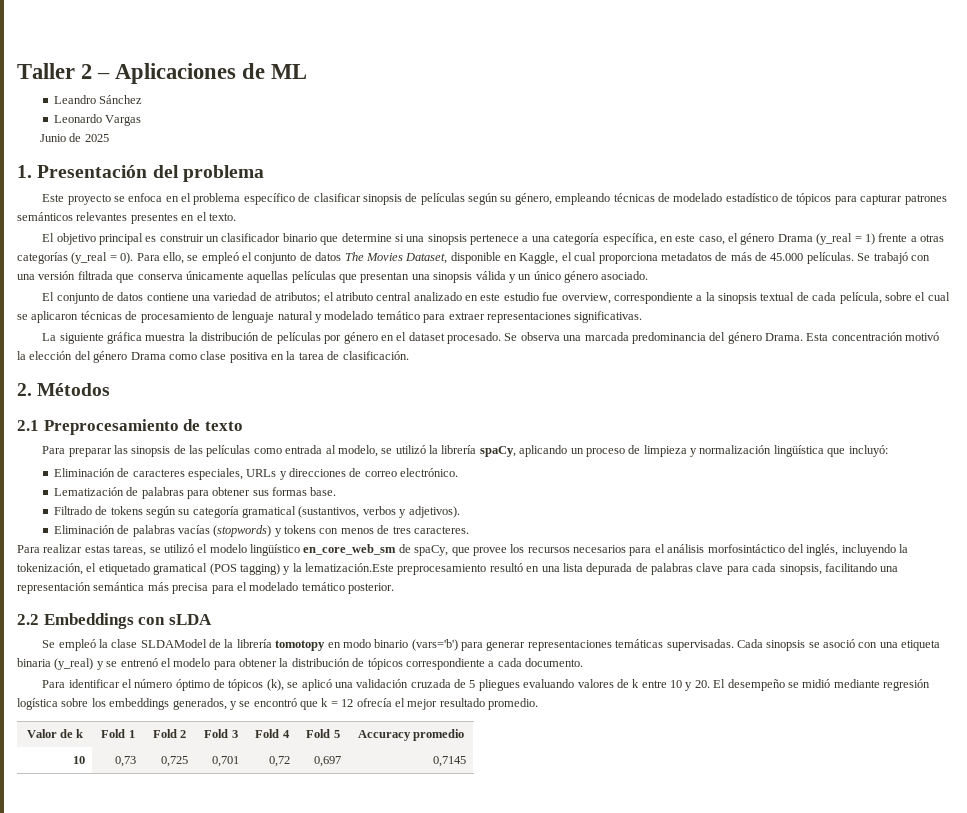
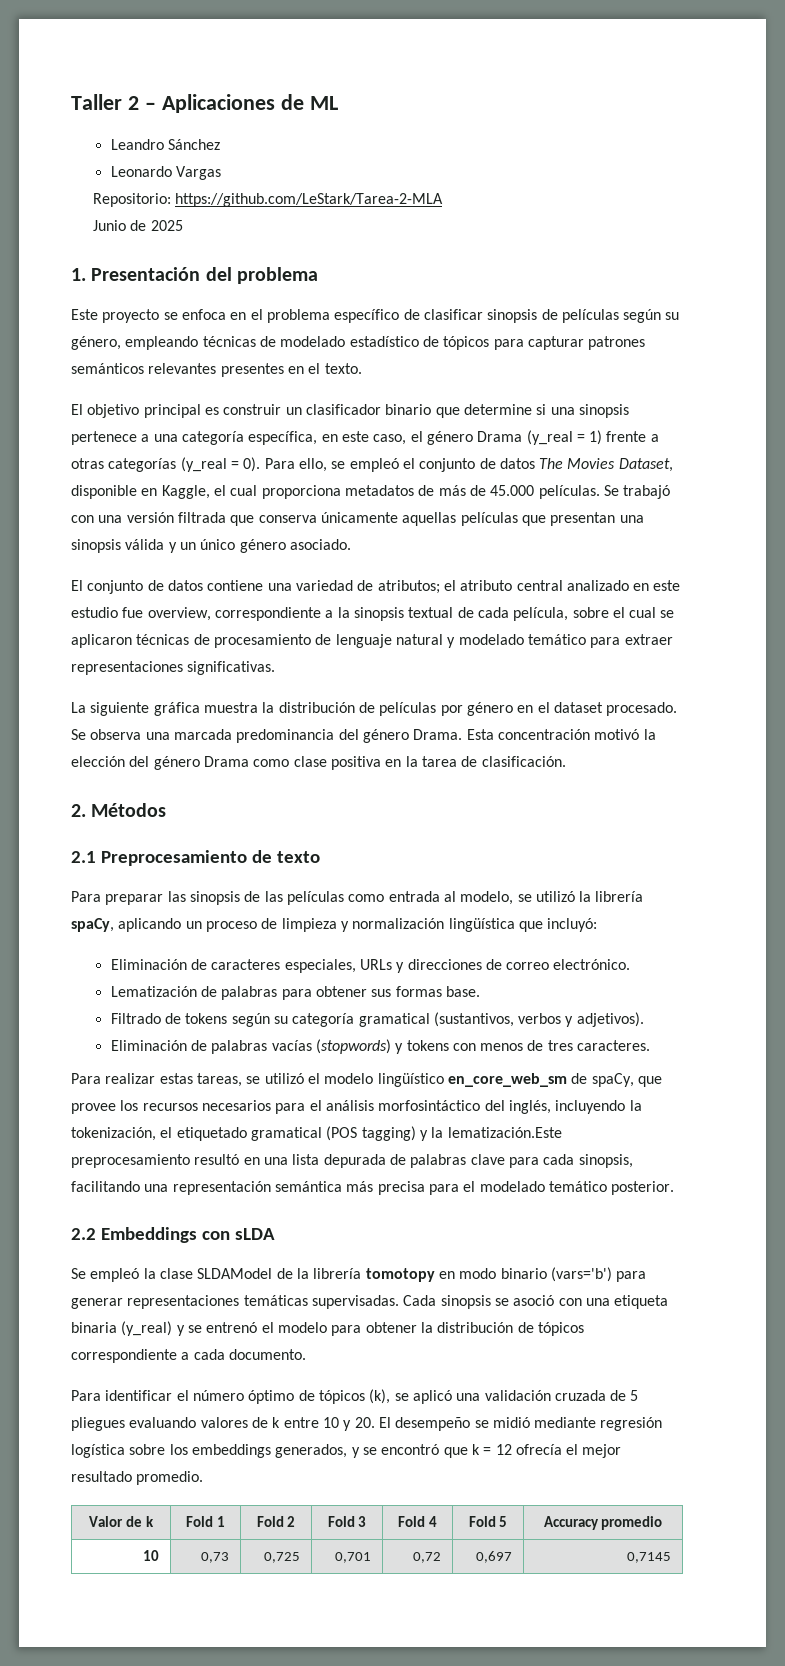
(142, 120) none -> [92,193,444,207] // Repositorio: https://github.com/LeStark/Tarea-2-MLA

